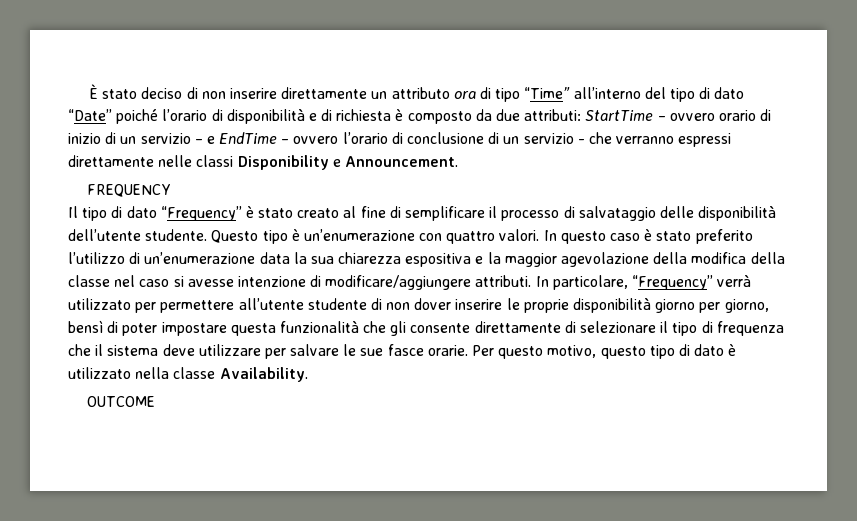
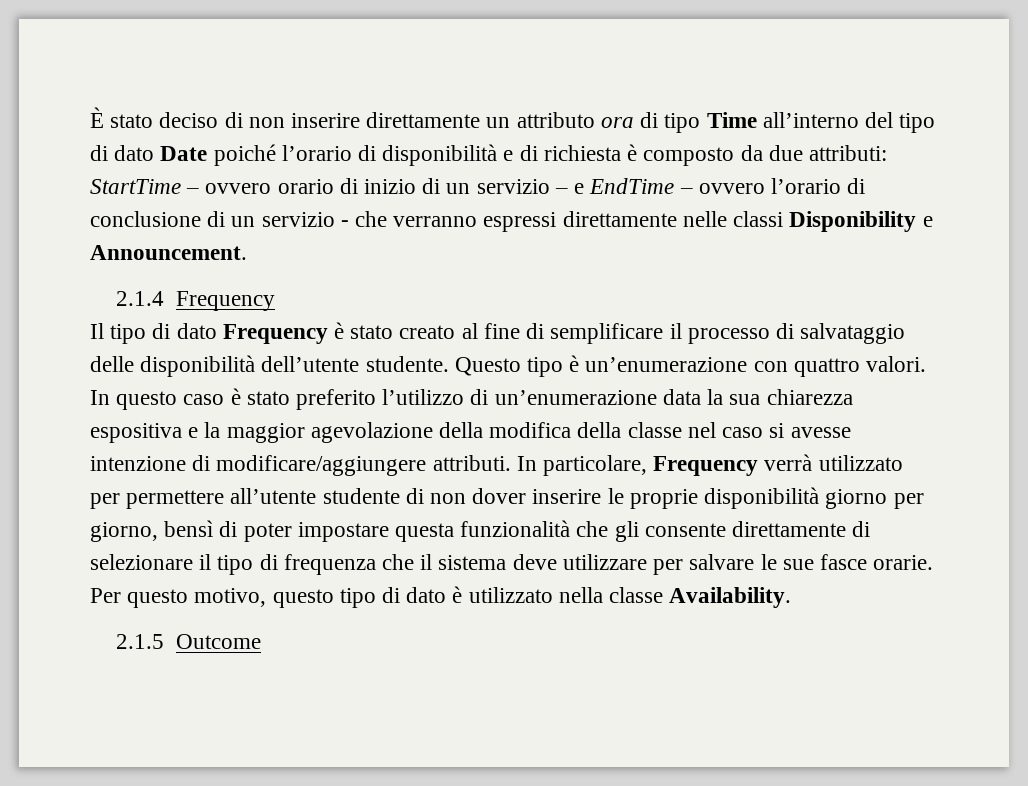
[524,87,571,99] “Time” -> [706,112,757,128] Time
[68,109,112,121] “Date” -> [160,146,208,161] Date
[87,184,172,197] FREQUENCY -> [116,291,275,311] 2.1.4 Frequency
[160,206,242,221] “Frequency” -> [222,324,328,344] Frequency
[632,275,714,290] “Frequency” -> [653,456,759,476] Frequency
[87,396,156,407] OUTCOME -> [116,634,261,649] 2.1.5 Outcome

